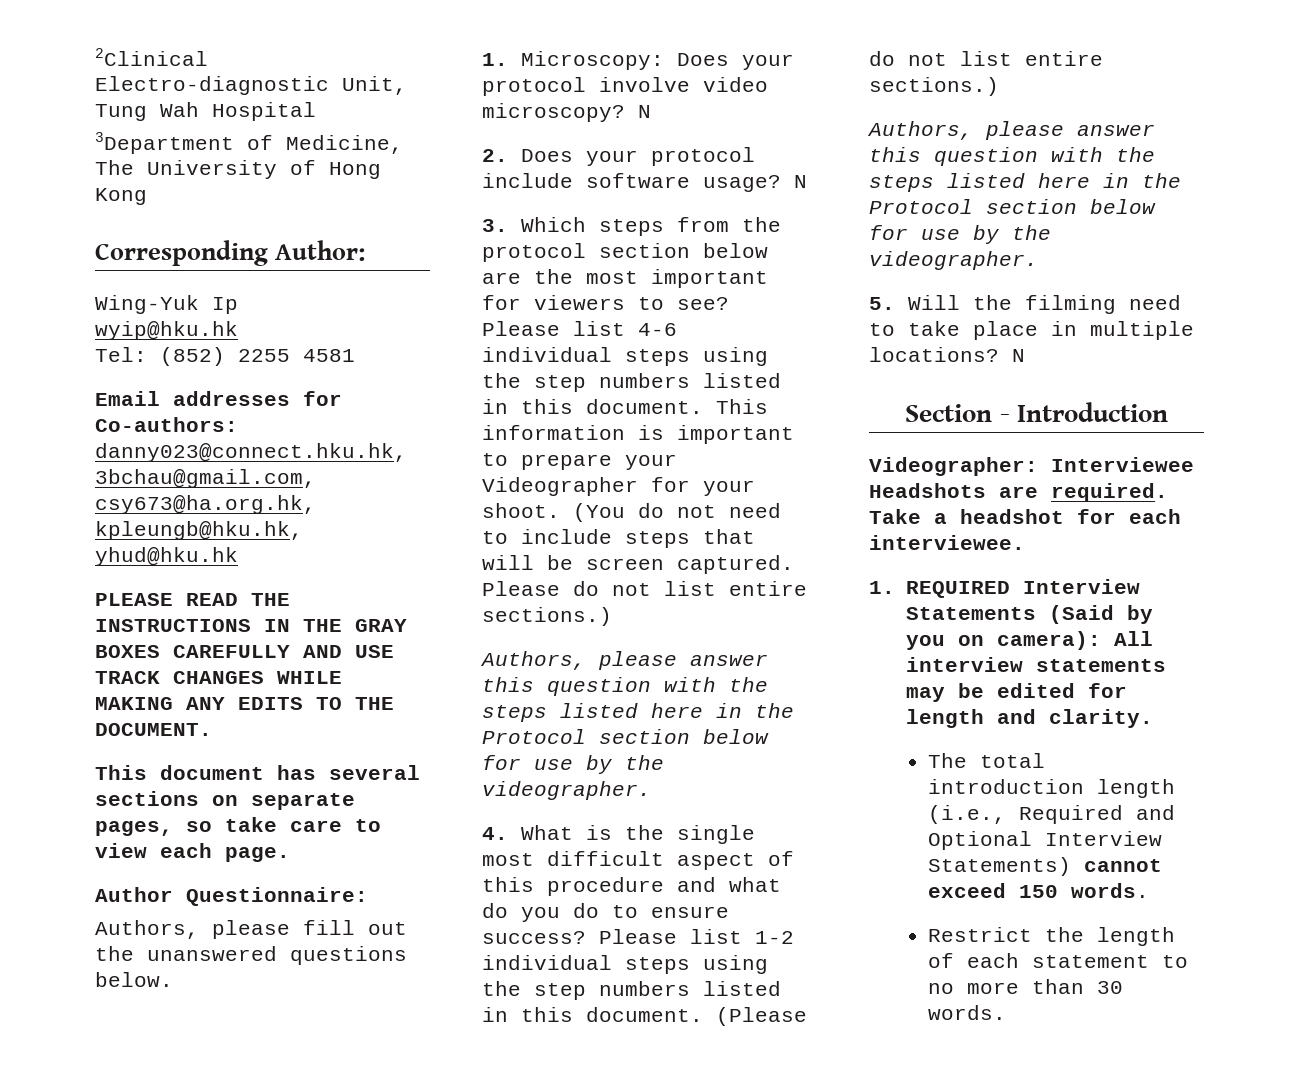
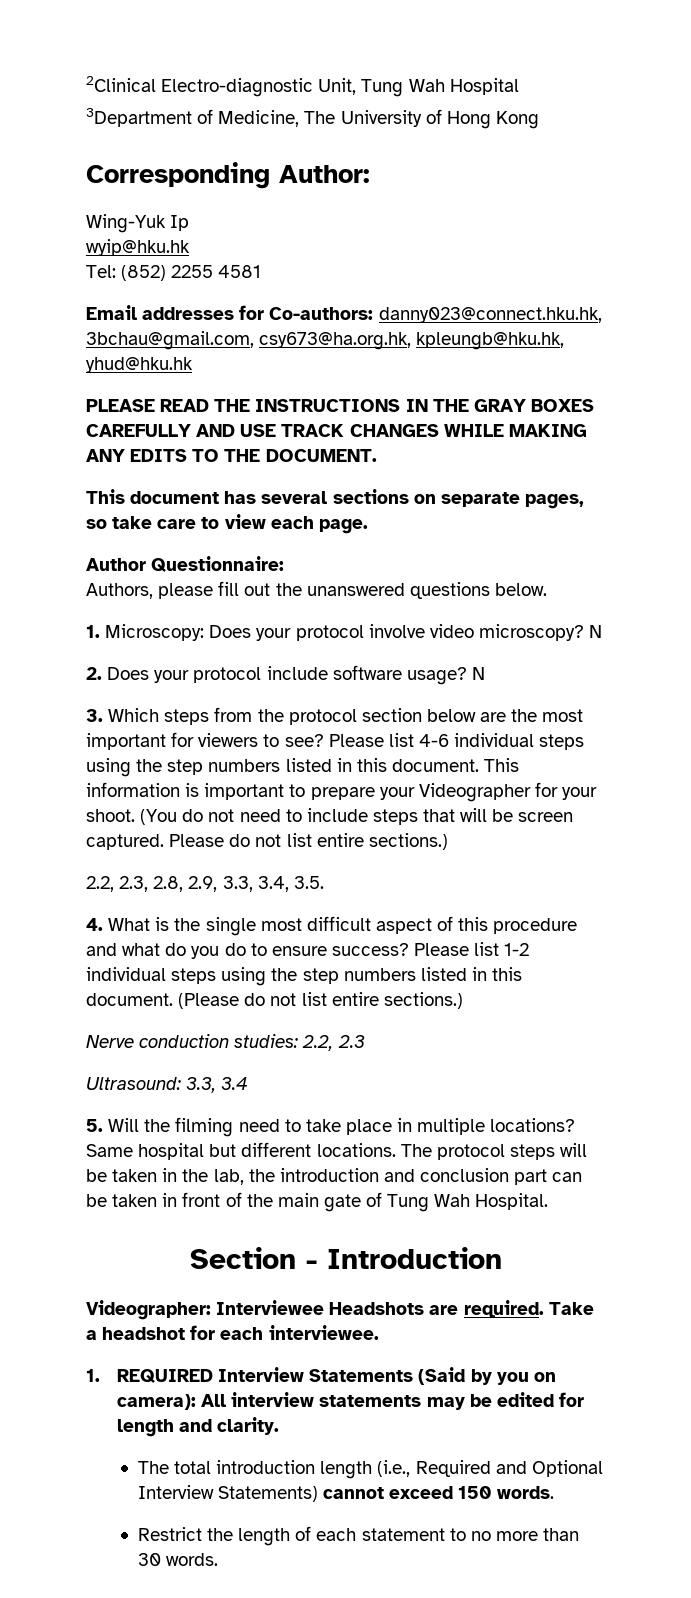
[480,651,768,670] [482,677,768,696] [482,703,794,722] [482,729,769,744] [482,755,664,774] [482,781,651,800] Authors, please answer this question with the steps listed here in the Protocol section below for use by the videographer. -> [86,876,324,892] 2.2, 2.3, 2.8, 2.9, 3.3, 3.4, 3.5.
[867,121,1155,140] [869,147,1155,166] [869,173,1181,192] [869,199,1156,214] [869,225,1051,244] [869,251,1038,270] Authors, please answer this question with the steps listed here in the Protocol section below for use by the videographer. -> [86,1034,365,1051] [86,1077,249,1093] Nerve conduction studies: 2.2, 2.3 // Ultrasound: 3.3, 3.4
[1012,349,1025,362] N -> [86,1142,588,1160] [86,1168,583,1185] [86,1192,549,1212] Same hospital but different locations. The protocol steps will be taken in the lab, the introduction and conclusion part can be taken in front of the main gate of Tung Wah Hospital.

